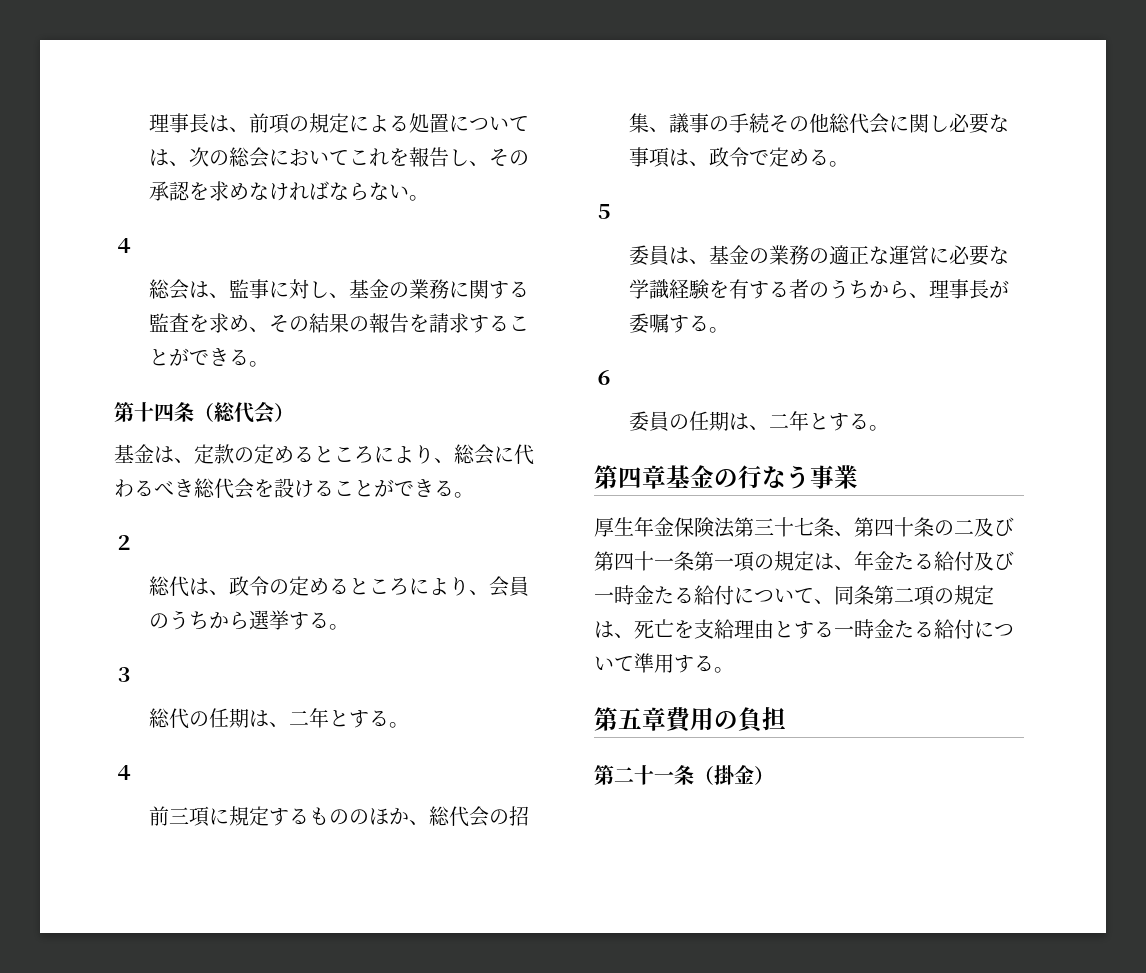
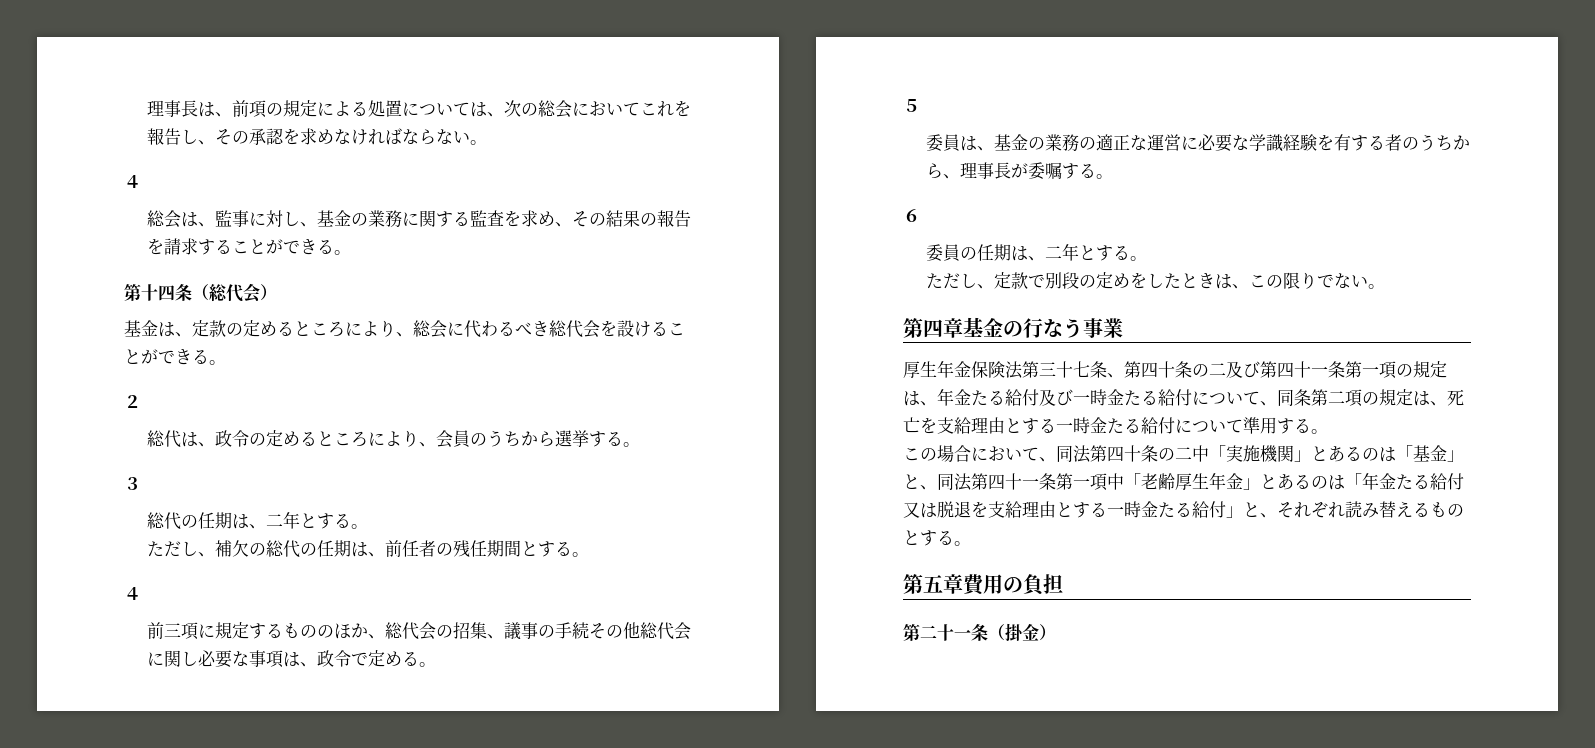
(409, 725) none -> [146,540,589,558] // ただし、補欠の総代の任期は、前任者の残任期間とする。
(889, 428) none -> [925,272,1385,289] // ただし、定款で別段の定めをしたときは、この限りでない。
(734, 670) none -> [903,445,1464,463] [903,472,1464,491] [903,501,1464,518] [903,530,971,546] // この場合において、同法第四十条の二中「実施機関」とあるのは「基金」と、同法第四十一条第一項中「老齢厚生年金」とあるのは「年金たる給付又は脱退を支給理由とする一時金たる給付」と、それぞれ読み替えるものとする。

